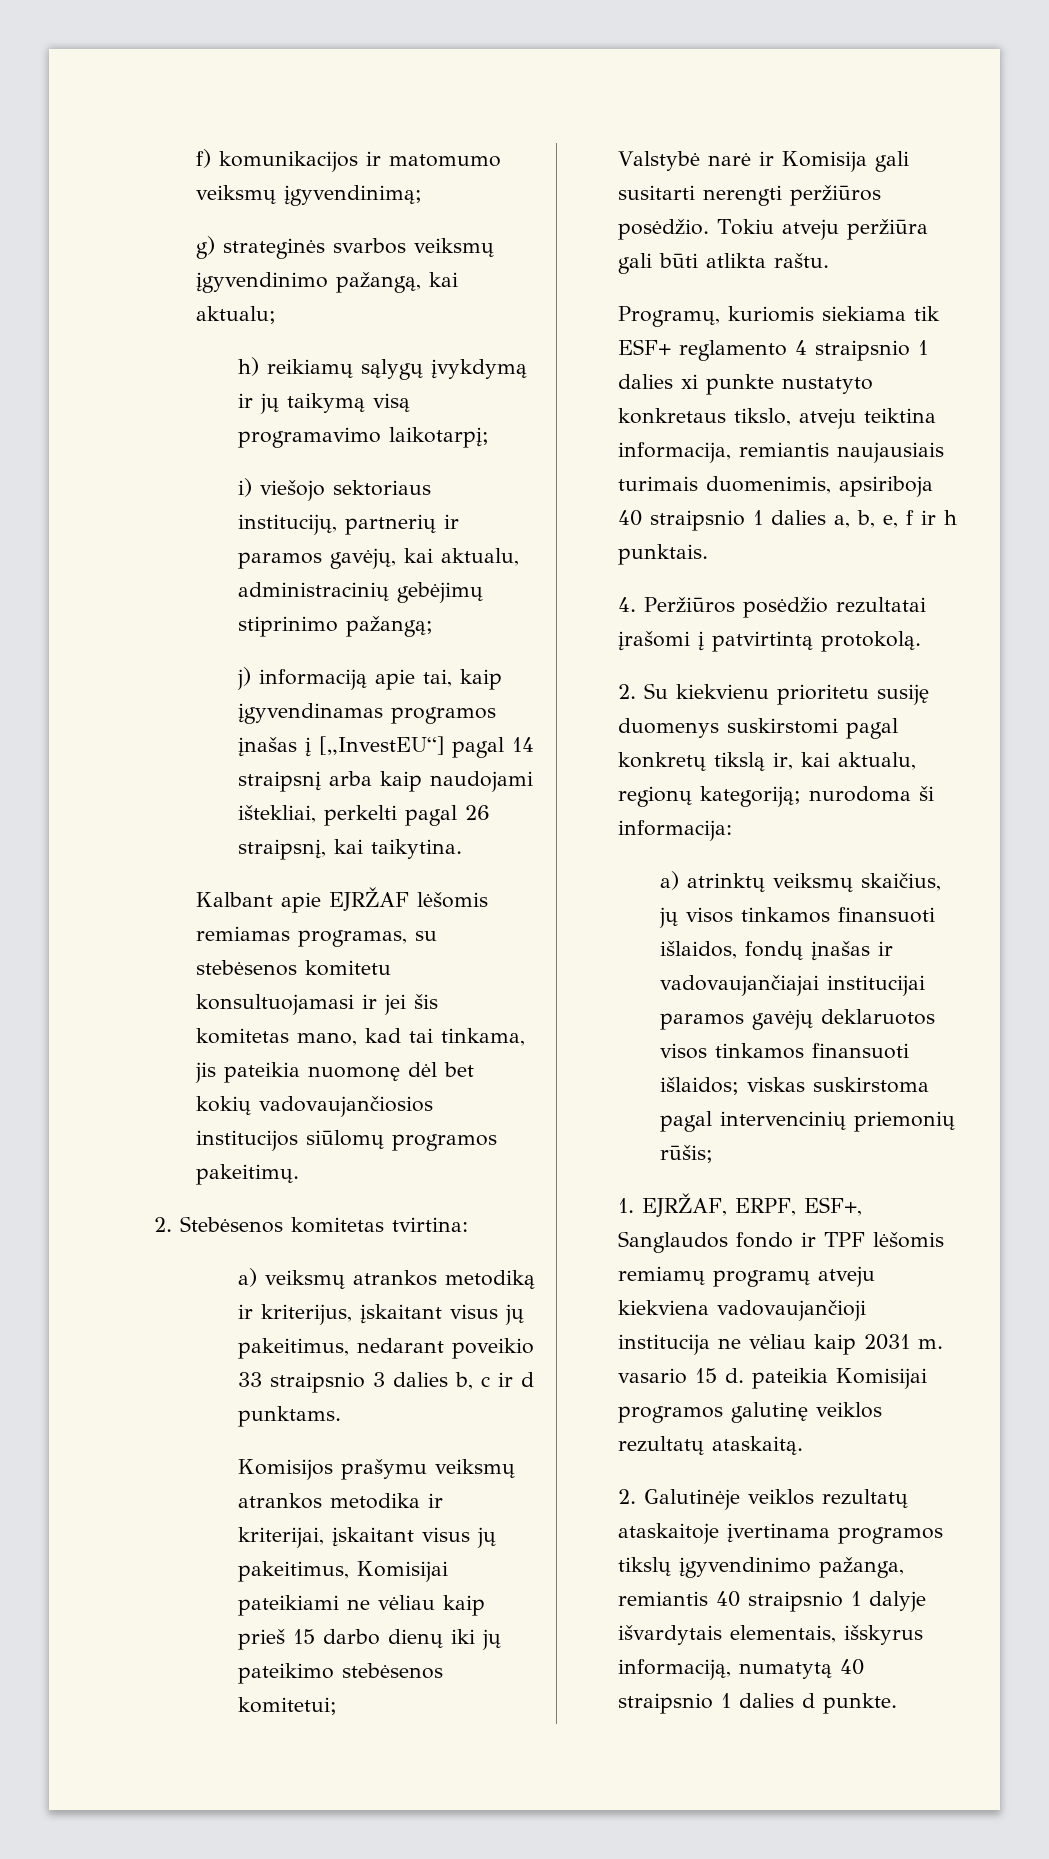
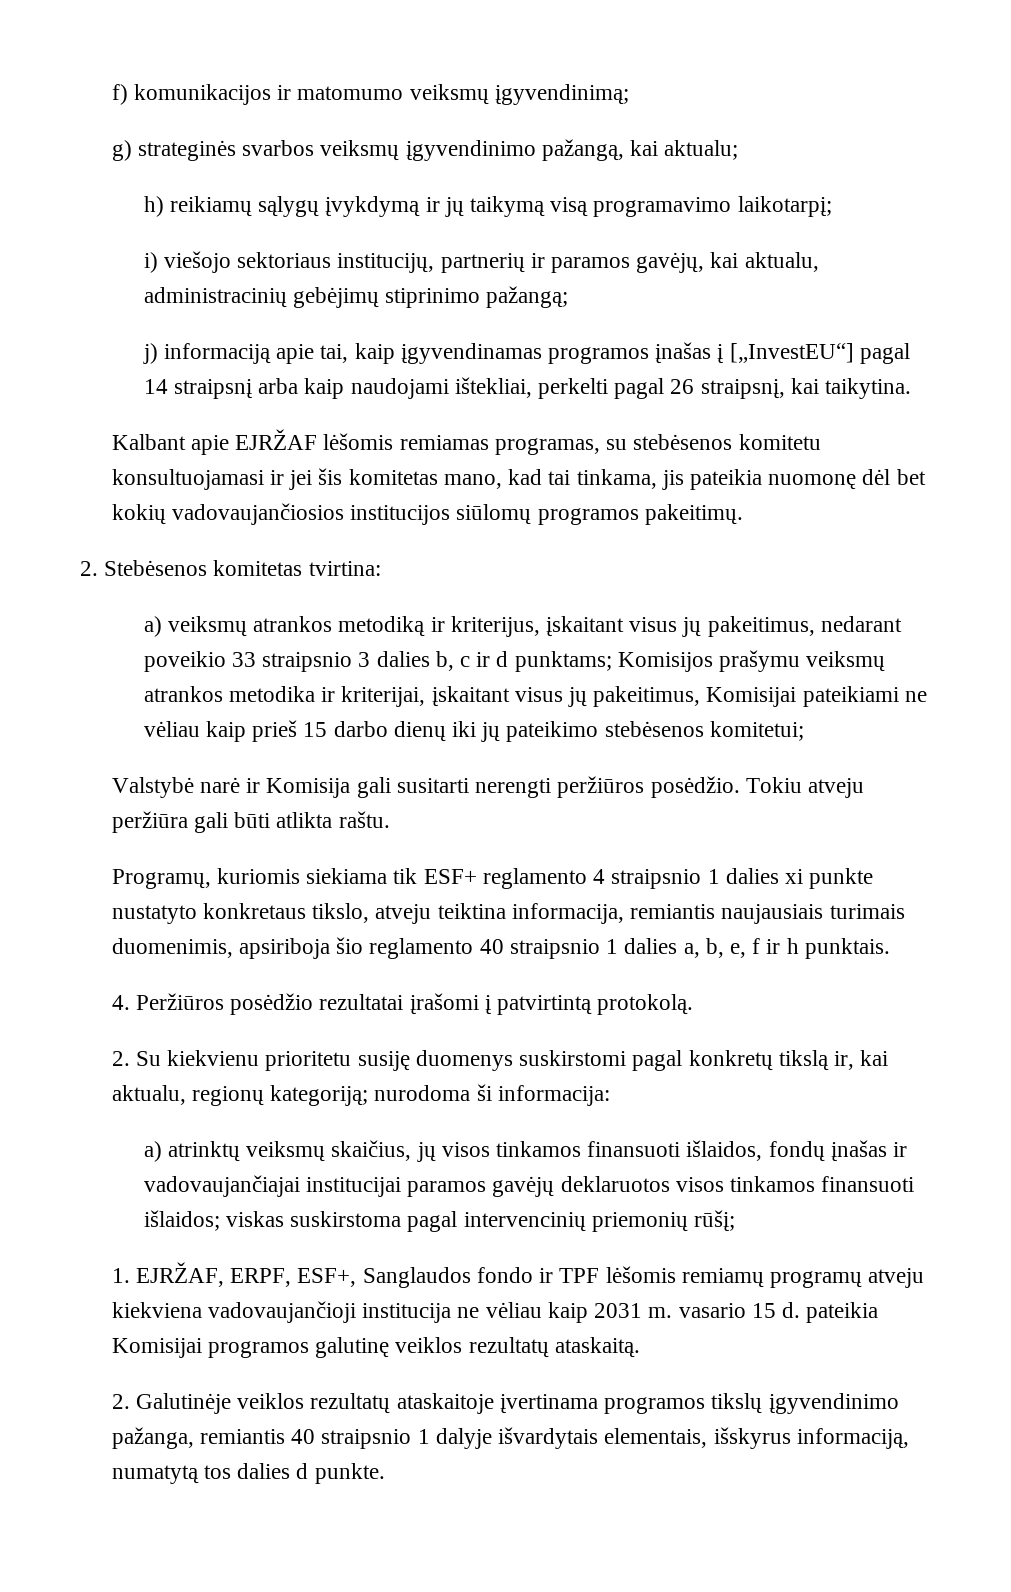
[237,1406,341,1427] punktams. // -> [514,651,612,672] punktams;
(933, 486) none -> [336,937,474,959] šio reglamento
[659,1145,713,1163] rūšis; -> [693,1210,735,1232] rūšį;
[839,1659,864,1675] [617,1693,731,1714] 40 straipsnio 1 -> [204,1465,232,1479] tos

